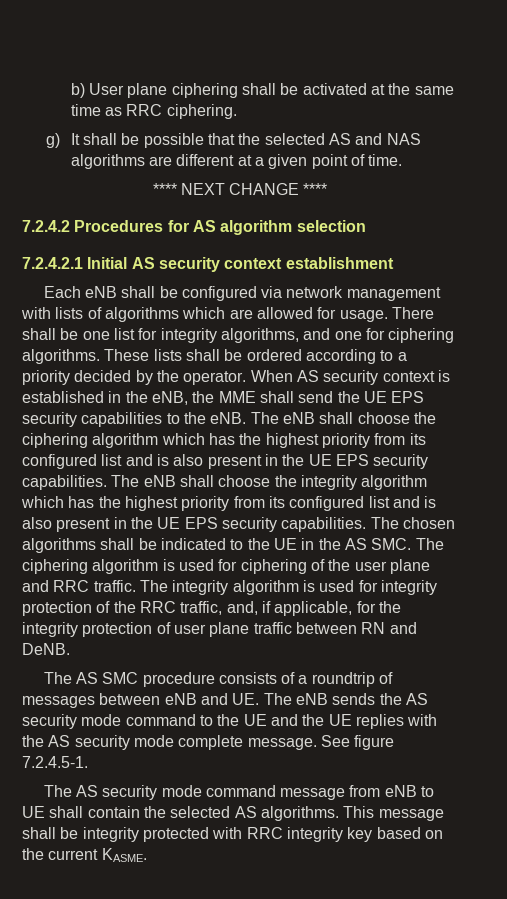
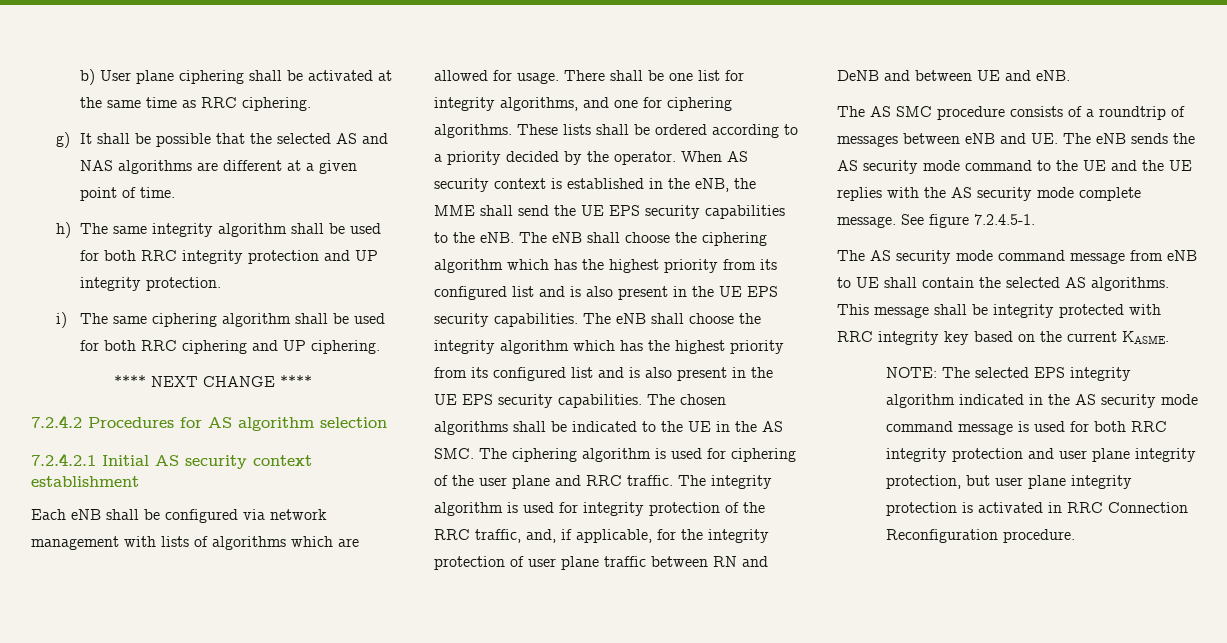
(403, 160) none -> [55,222,382,238] [80,250,379,264] [80,277,222,291] [55,312,386,328] [80,340,381,354] // h) The same integrity algorithm shall be used for both RRC integrity protection and UP integrity protection. // i) The same ciphering algorithm shall be used for both RRC ciphering and UP ciphering.
[22,643,70,655] DeNB. -> [837,70,1070,81] DeNB and between UE and eNB.
(147, 855) none -> [886,367,1132,381] [886,394,1199,408] [886,421,1168,435] [886,448,1197,462] [886,475,1133,489] [886,502,1189,516] [886,529,1076,543] // NOTE: The selected EPS integrity algorithm indicated in the AS security mode command message is used for both RRC integrity protection and user plane integrity protection, but user plane integrity protection is activated in RRC Connection Reconfiguration procedure.

